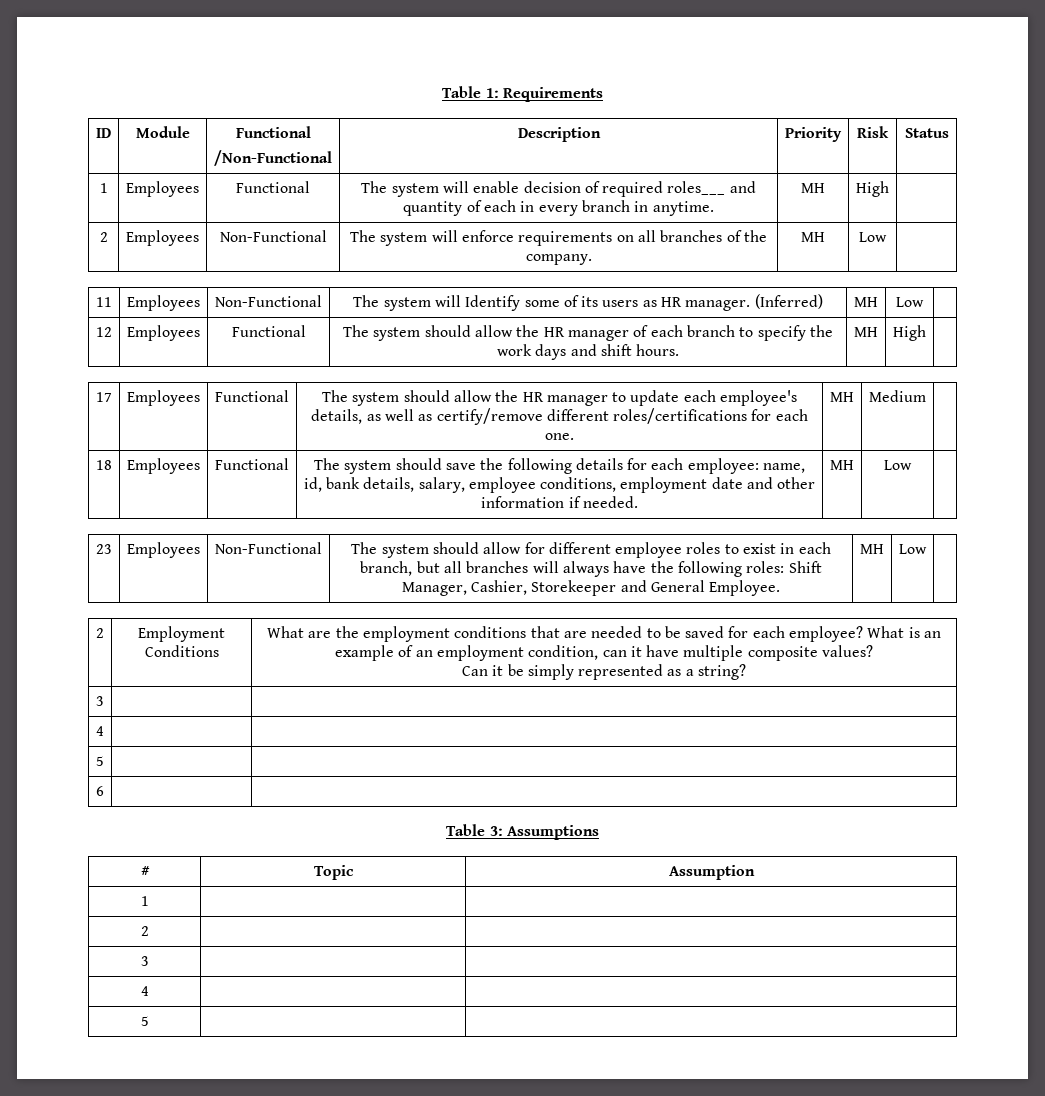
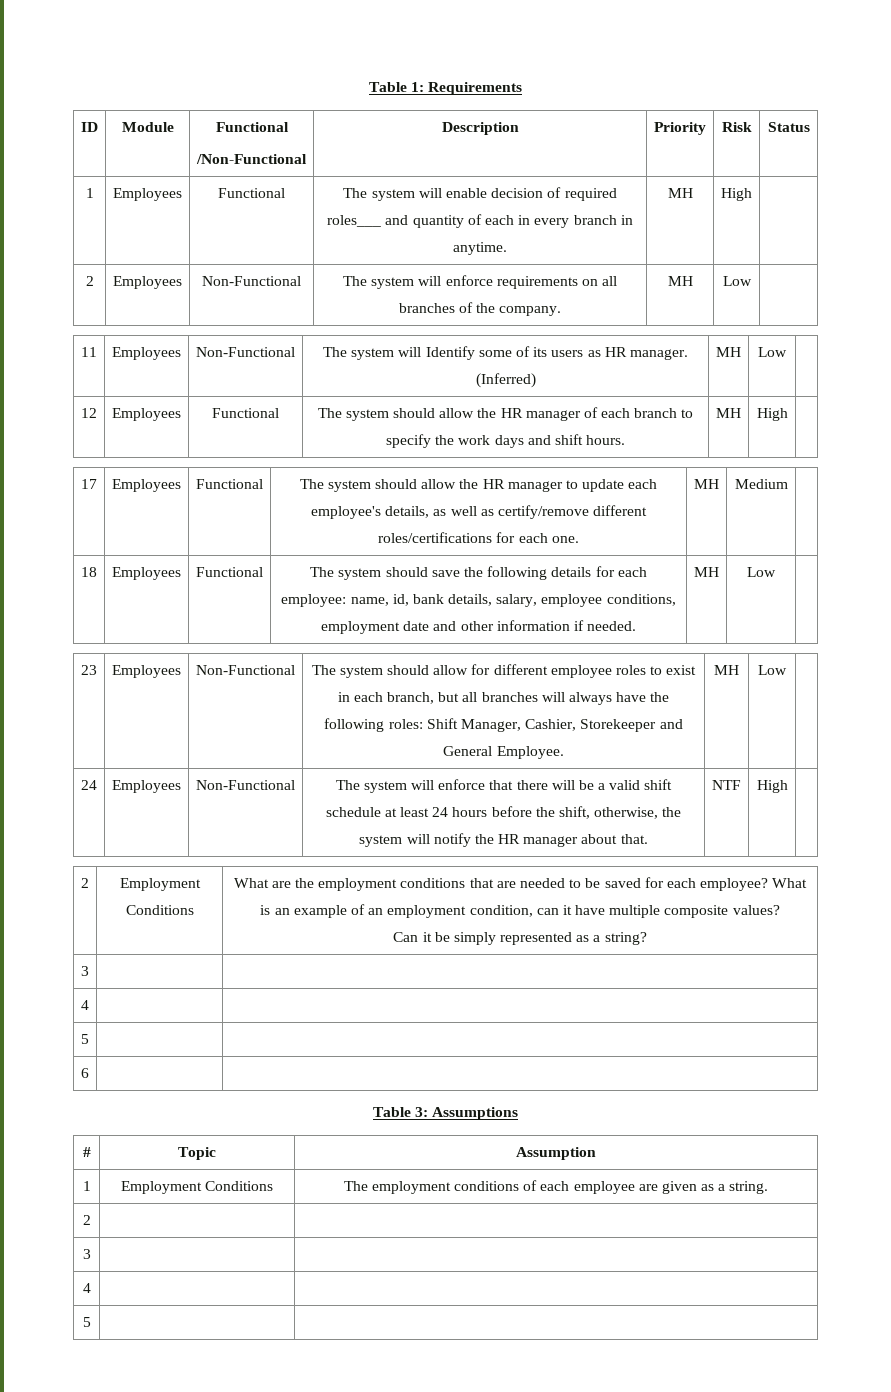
(927, 549) none -> [81,780,97,790] [112,780,181,793] [196,780,295,790] [335,779,673,793] [325,806,682,819] [359,833,648,847] [712,780,741,790] [756,780,788,793] // 24 | Employees | Non-Functional | The system will enforce that there will be a valid shift schedule at least 24 hours before the shift, otherwise, the system will notify the HR manager about that. | NTF | High |
(149, 901) | -> [120,1181,274,1194] [343,1180,769,1194] Employment Conditions | The employment conditions of each employee are given as a string.

